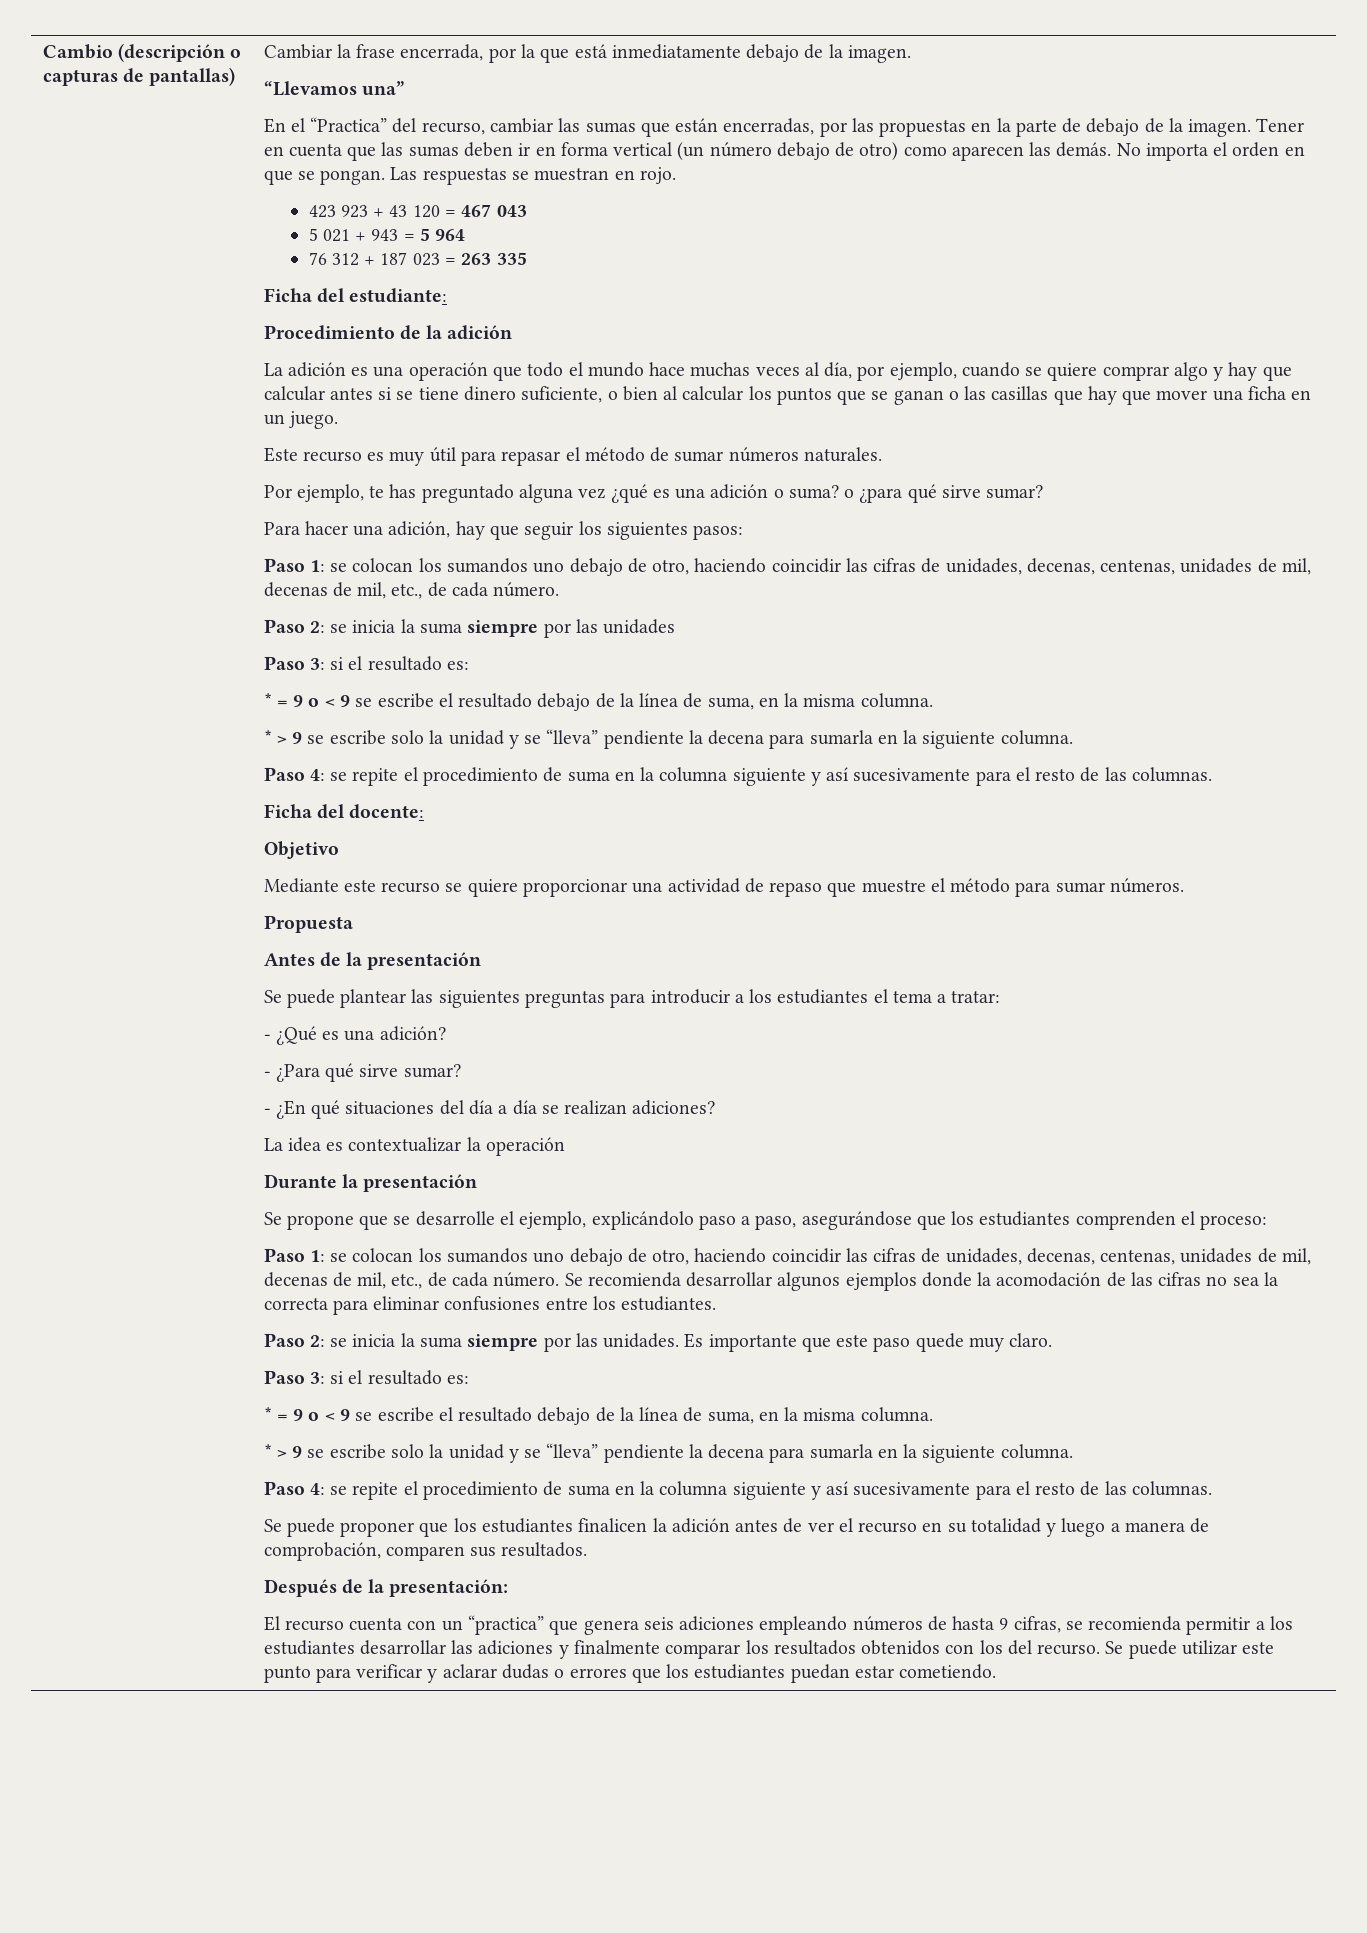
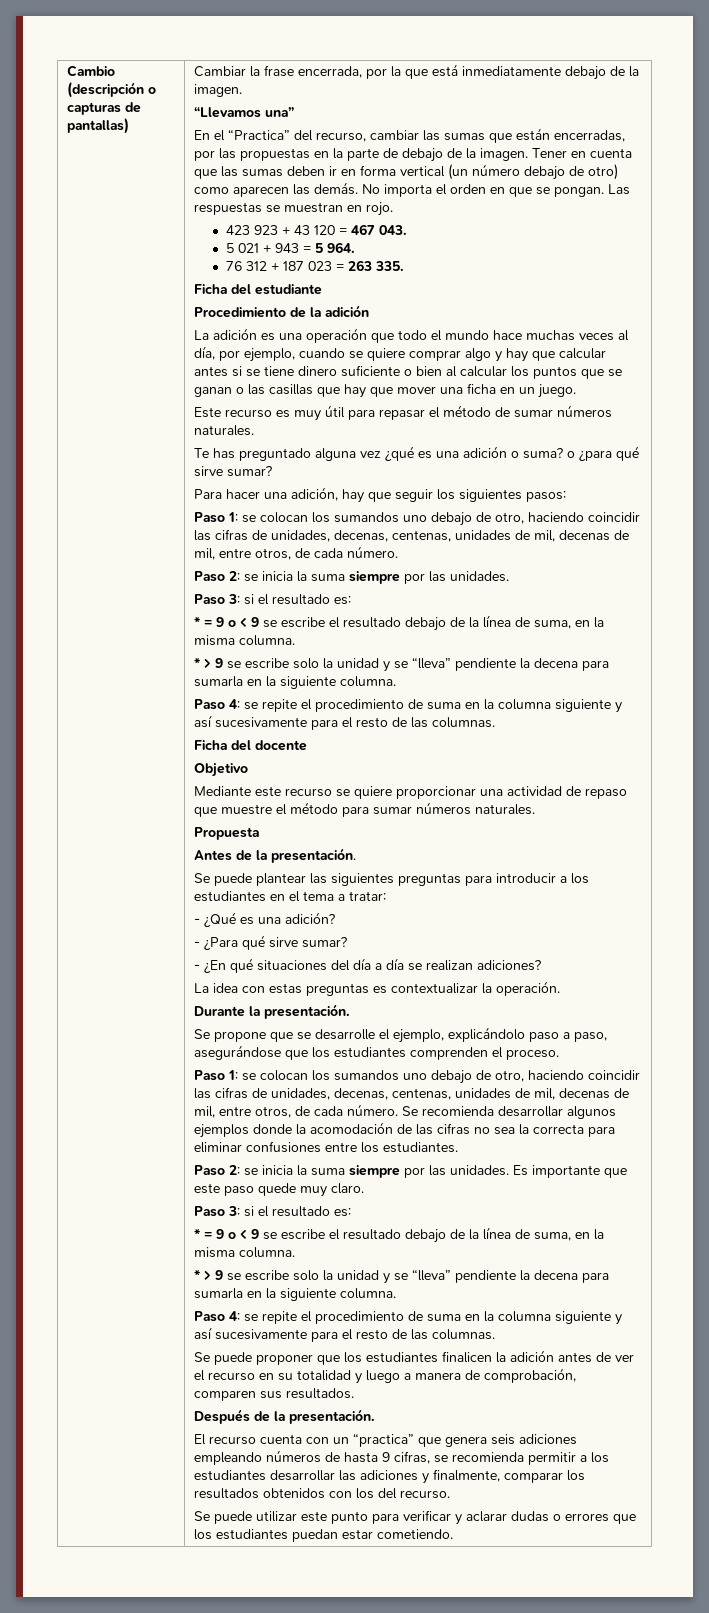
[496,205,527,217] 043 -> [378,225,407,235] 043.
[435,229,466,241] 964 -> [326,242,355,253] 964.
[496,252,527,265] [263,288,448,303] 335 // Ficha del estudiante: -> [374,261,404,271] [194,284,323,295] 335. // Ficha del estudiante
[521,386,603,403] suficiente, -> [341,365,401,377] suficiente
[263,484,385,503] Por ejemplo, te -> [194,448,210,458] Te
[391,584,423,599] etc., -> [219,548,292,560] entre otros,
[603,619,676,634] unidades -> [450,571,510,582] unidades.
[349,804,425,819] docente: -> [255,740,308,751] docente
[1109,878,1184,893] números. -> [416,802,536,815] números naturales.
[367,952,482,970] presentación -> [271,848,357,863] presentación.
(869, 996) none -> [270,894,286,901] en
(321, 1144) none -> [242,983,370,996] con estas preguntas
[485,1137,565,1156] operación -> [496,981,561,996] operación.
[363,1174,478,1192] presentación -> [264,1004,351,1019] presentación.
[1200,1215,1268,1230] proceso: -> [506,1049,560,1060] proceso.
[391,1274,423,1289] etc., -> [219,1106,292,1118] entre otros,
[389,1579,509,1597] presentación: -> [289,1409,376,1424] presentación.
[573,1640,660,1654] finalmente -> [433,1469,501,1482] finalmente,
(1101, 1649) none -> (451, 1494) //

